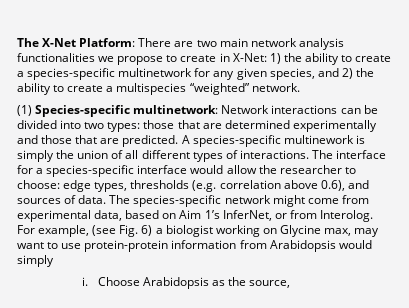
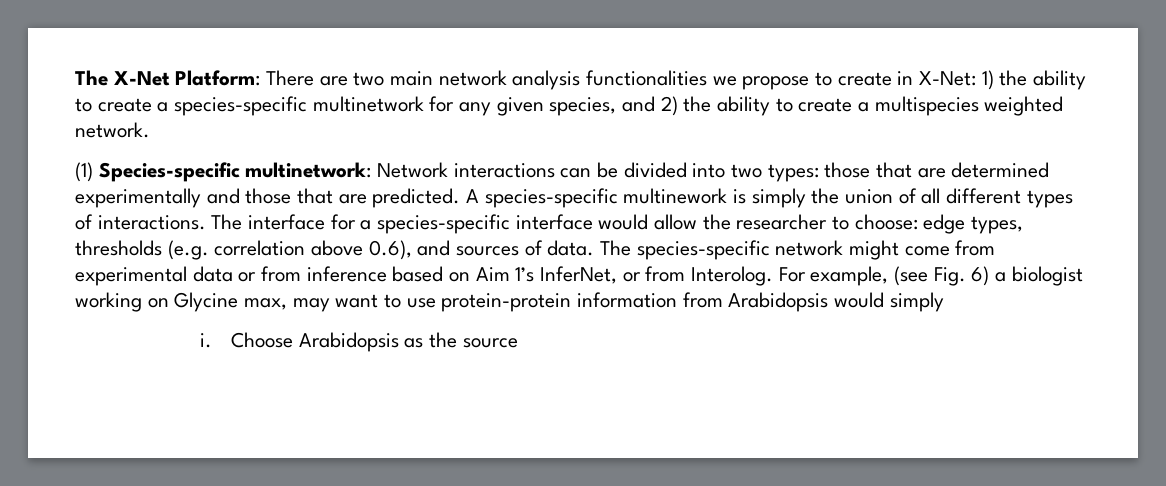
[189,83,250,95] “weighted” -> [984,96,1064,116] weighted
[94,210,123,221] data, -> [192,266,387,282] data or from inference
[249,280,291,288] source, -> [462,338,518,348] source

